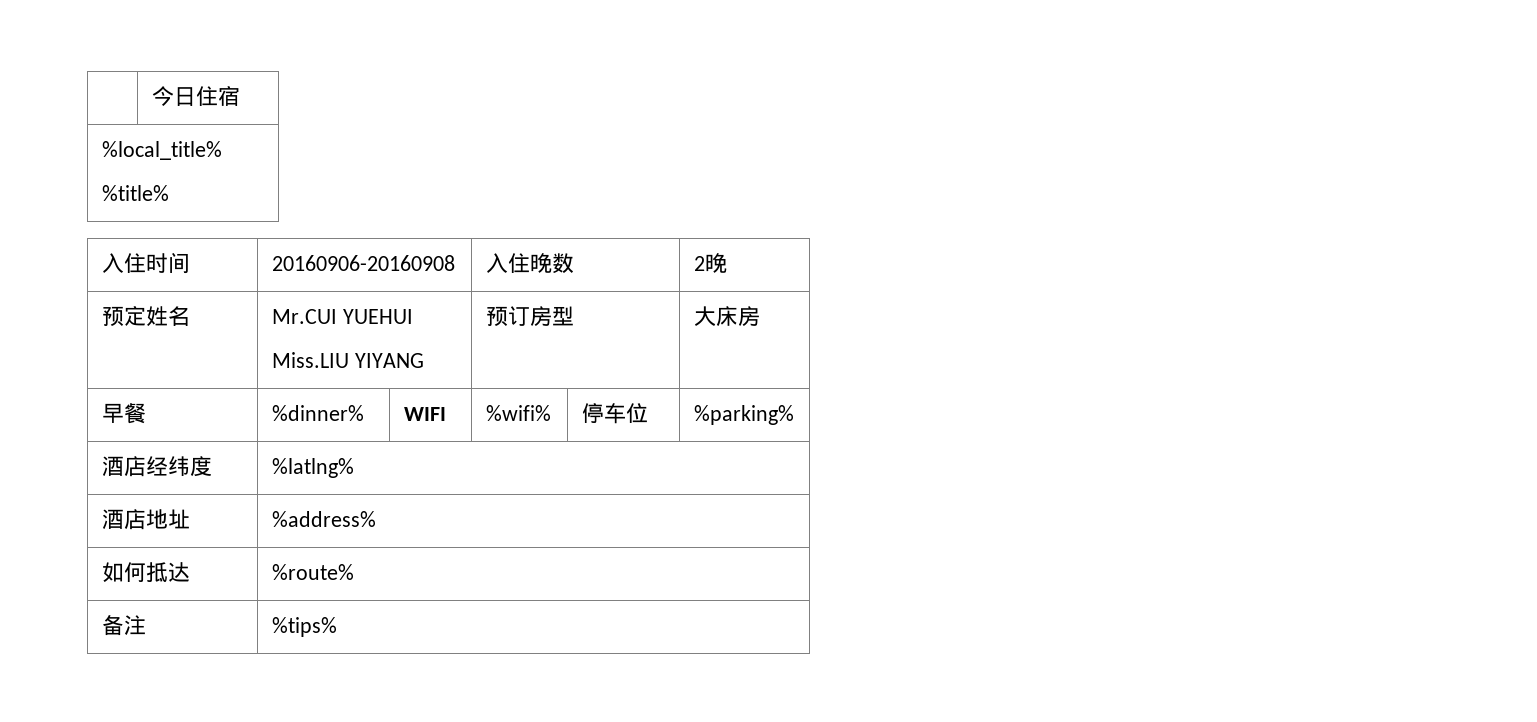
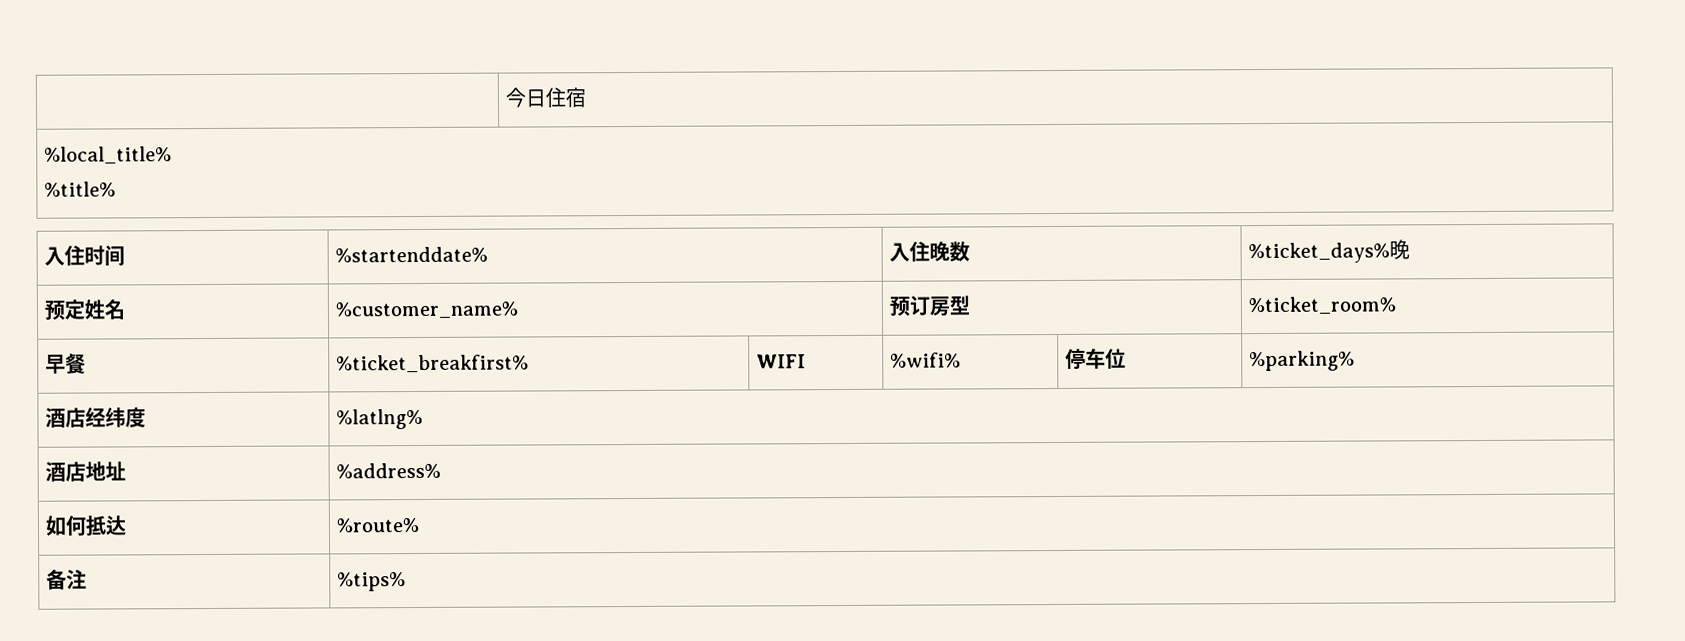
[271,255,455,271] 20160906-20160908 -> [335,246,489,263] %startenddate%
[693,256,705,271] 2 -> [1248,242,1391,264] %ticket_days%
[271,309,413,324] [271,352,424,368] Mr.CUI YUEHUI // Miss.LIU YIYANG -> [335,301,519,320] %customer_name%
[693,306,760,327] 大床房 -> [1248,296,1397,316] %ticket_room%
[271,405,364,421] %dinner% -> [336,354,530,374] %ticket_breakfirst%

